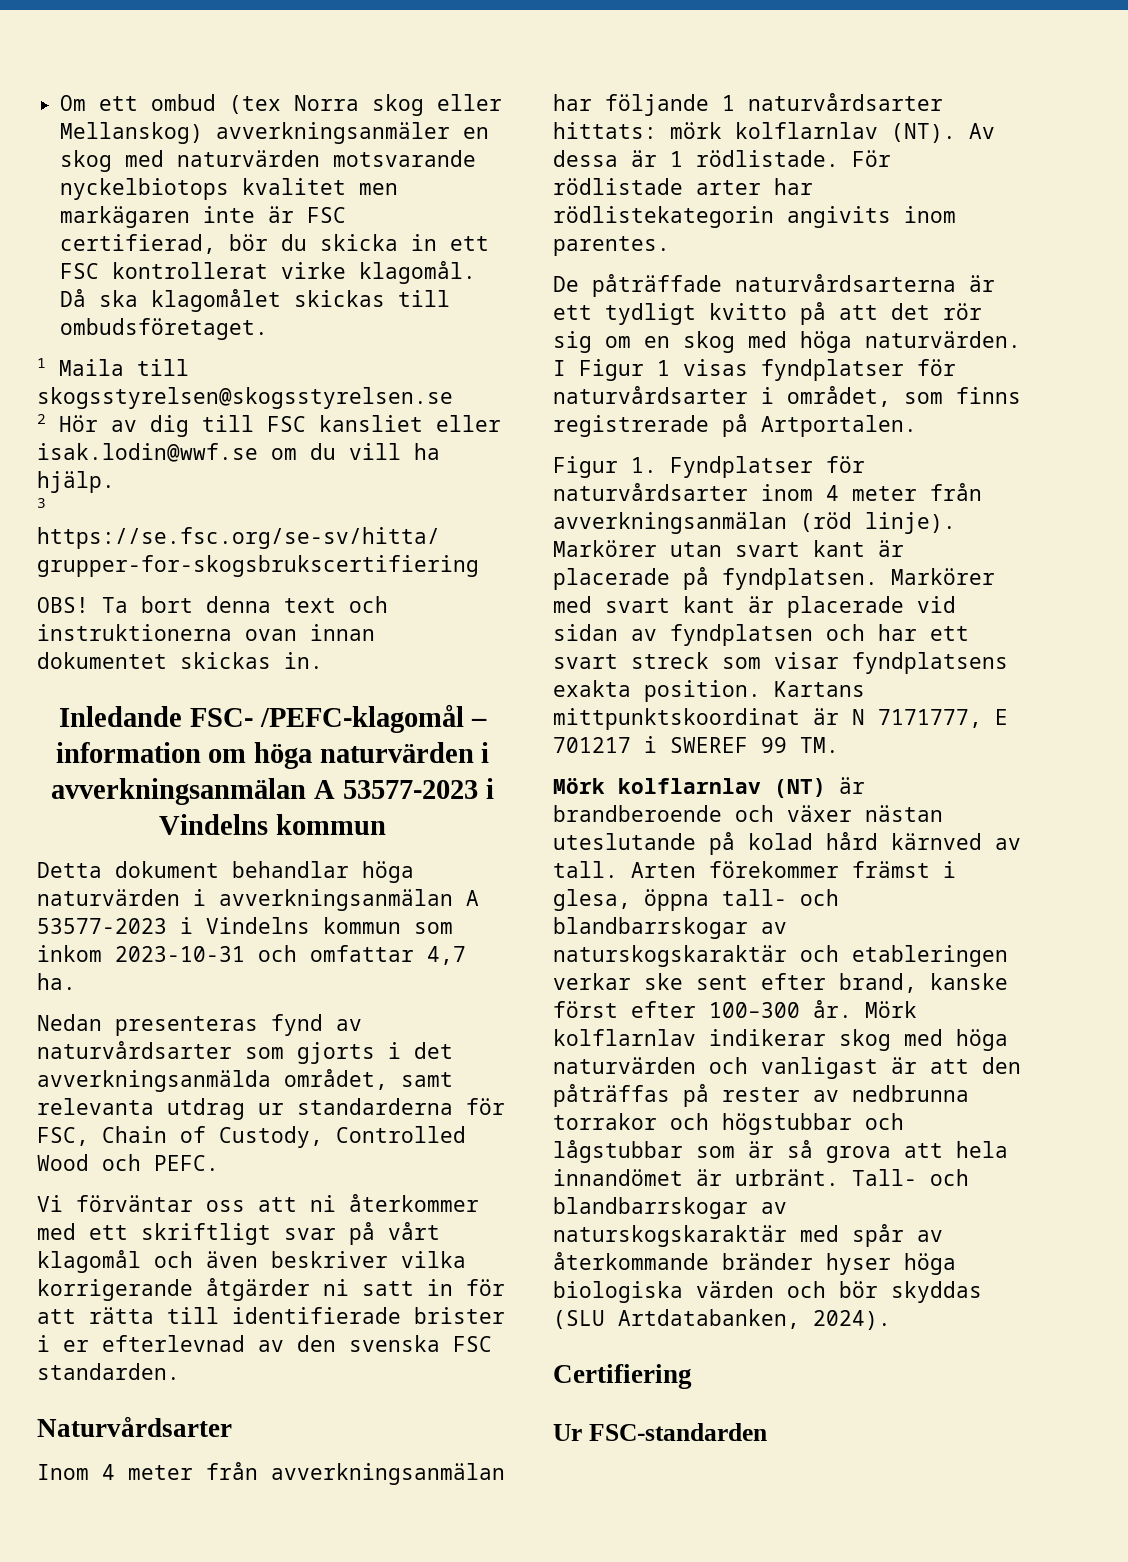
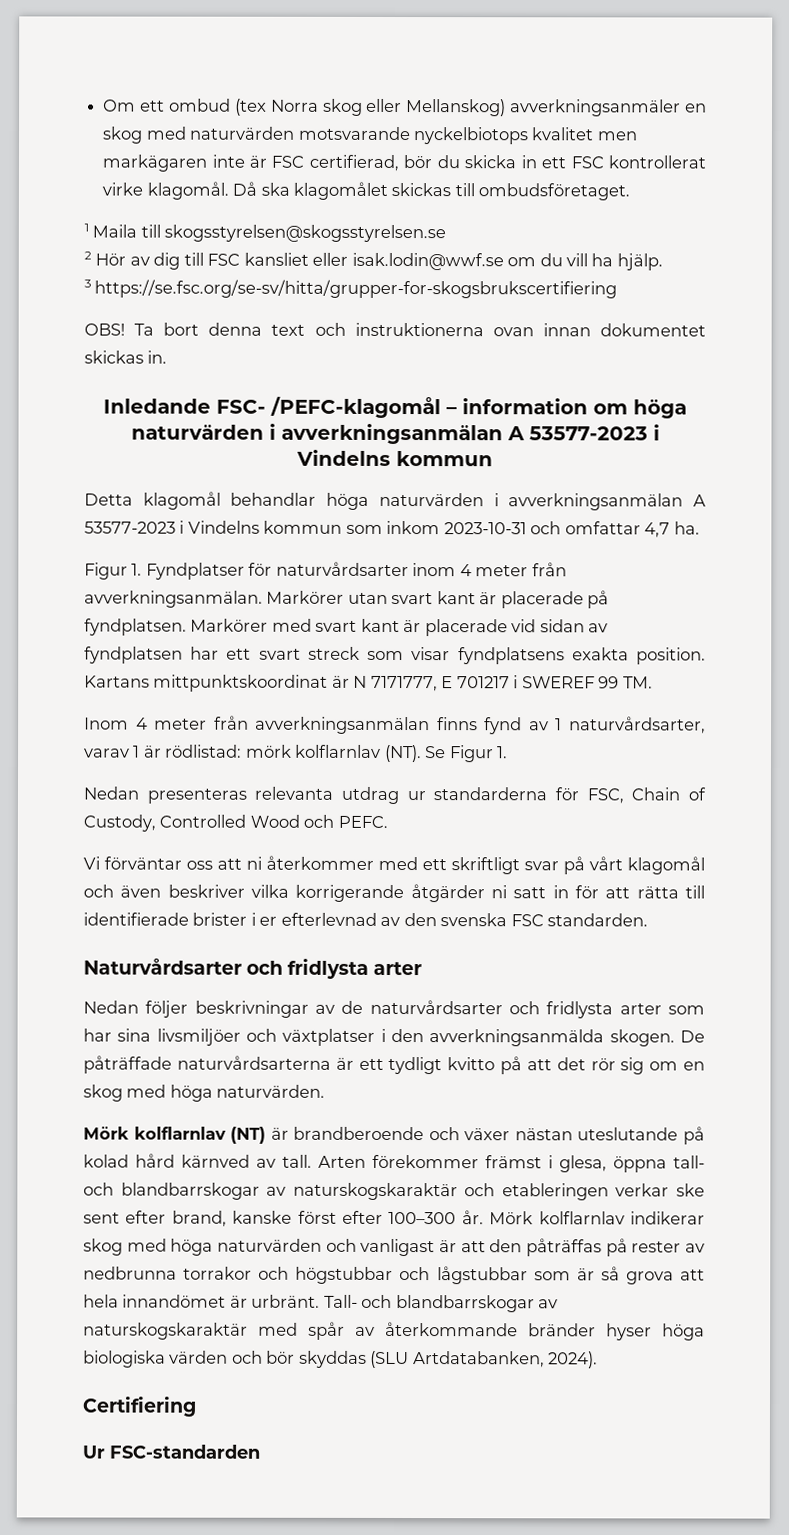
[115,861,219,878] dokument -> [142,491,221,510] klagomål
[37,1014,362,1036] [37,1041,453,1064] [37,1069,453,1092] Nedan presenteras fynd av naturvårdsarter som gjorts i det avverkningsanmälda området, samt -> [84,561,567,580] [84,590,610,609] [84,618,609,637] [84,646,706,665] [84,674,653,692] [84,715,706,735] [84,744,509,763] [83,786,247,804] Figur 1. Fyndplatser för naturvårdsarter inom 4 meter från avverkningsanmälan. Markörer utan svart kant är placerade på fyndplatsen. Markörer med svart kant är placerade vid sidan av fyndplatsen har ett svart streck som visar fyndplatsens exakta position. Kartans mittpunktskoordinat är N 7171777, E 701217 i SWEREF 99 TM. // Inom 4 meter från avverkningsanmälan finns fynd av 1 naturvårdsarter, varav 1 är rödlistad: mörk kolflarnlav (NT). Se Figur 1. // Nedan presenteras
[37,1462,505,1485] [553,93,943,116] [553,122,995,143] [553,150,891,167] [553,178,813,195] [553,206,956,228] [553,236,670,256] // Inom 4 meter från avverkningsanmälan har följande 1 naturvårdsarter hittats: mörk kolflarnlav (NT). Av dessa är 1 rödlistade. För rödlistade arter har rödlistekategorin angivits inom parentes. // -> [246,958,423,979] [83,999,705,1019] [83,1028,675,1047] och fridlysta arter // Nedan följer beskrivningar av de naturvårdsarter och fridlysta arter som har sina livsmiljöer och växtplatser i den avverkningsanmälda skogen.
[553,359,956,381] [553,386,1021,407] [553,414,917,437] [553,456,865,478] [553,483,982,501] [553,512,956,534] [553,540,904,557] [553,567,995,590] [553,596,956,618] [553,624,969,646] [553,652,1008,674] [553,680,865,702] [553,708,1008,730] [553,736,839,753] I Figur 1 visas fyndplatser för naturvårdsarter i området, som finns registrerade på Artportalen. // Figur 1. Fyndplatser för naturvårdsarter inom 4 meter från avverkningsanmälan (röd linje). Markörer utan svart kant är placerade på fyndplatsen. Markörer med svart kant är placerade vid sidan av fyndplatsen och har ett svart streck som visar fyndplatsens exakta position. Kartans mittpunktskoordinat är N 7171777, E 701217 i SWEREF 99 TM. -> (326, 1091) none

